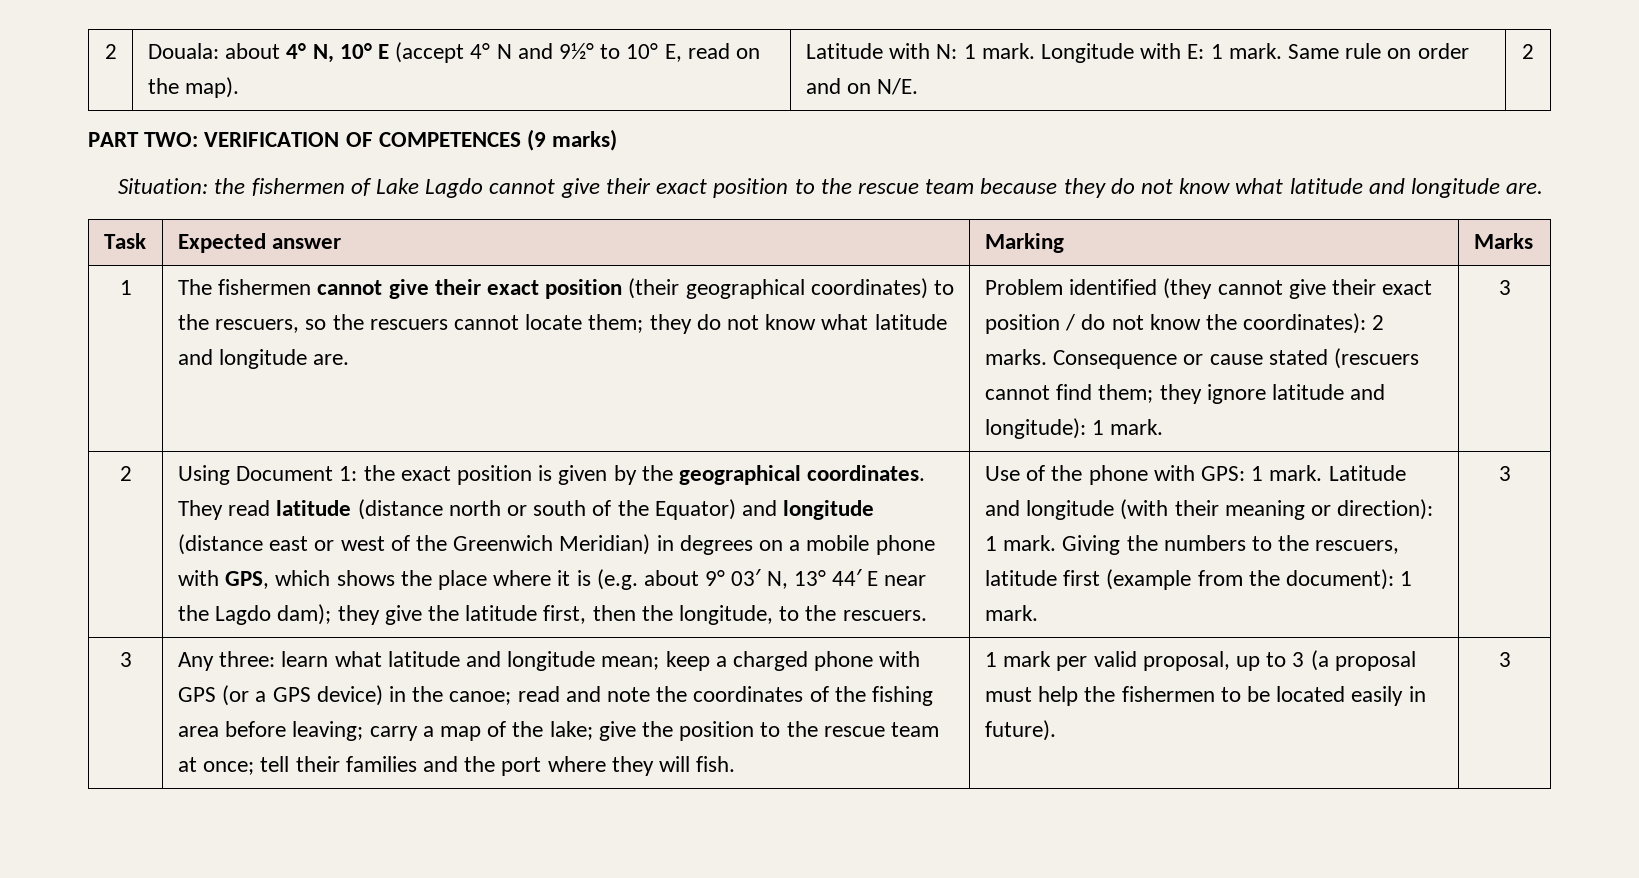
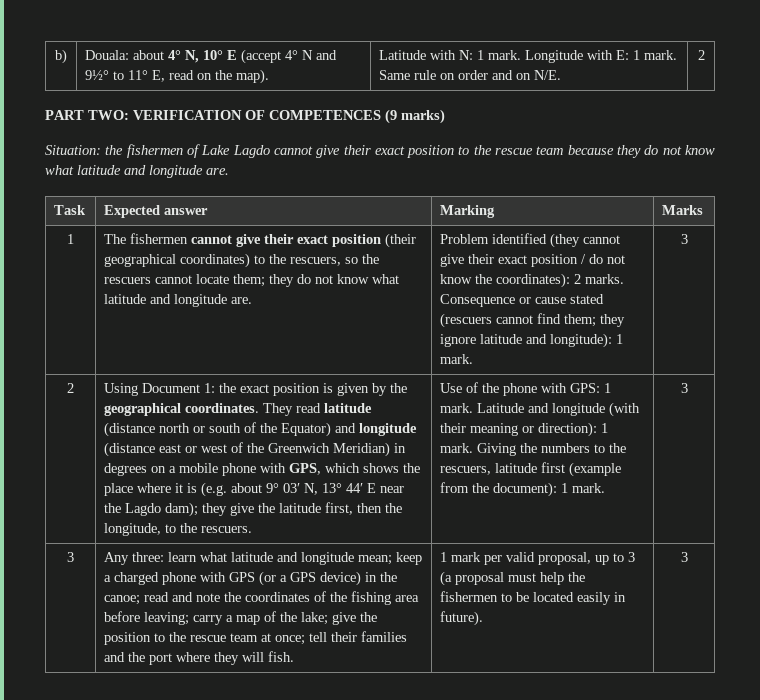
[104,44,117,59] 2 -> [55,49,67,64] b)
[626,43,659,59] 10° -> [128,70,149,80] 11°

